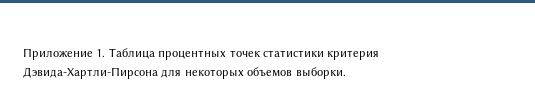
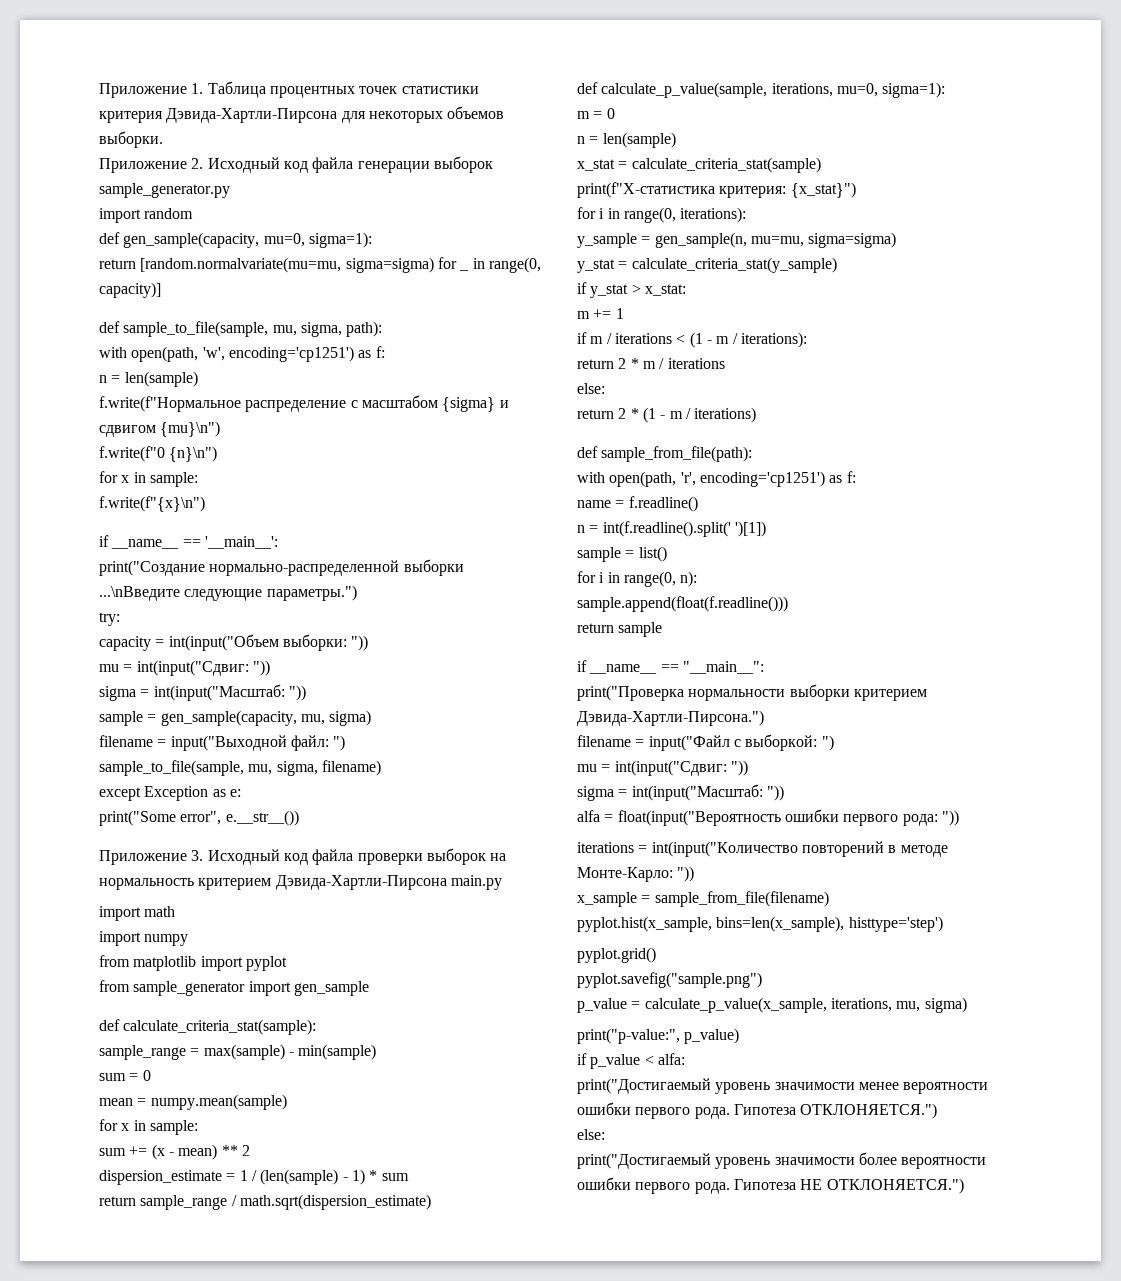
(346, 73) none -> [99,156,493,173] [99,183,230,198] [99,208,194,223] [99,232,372,248] [99,257,457,273] [459,269,470,271] [472,257,541,273] [99,282,161,298] [99,321,383,337] [99,346,385,362] [99,371,198,387] [99,395,509,412] [99,421,221,437] [99,446,218,462] [99,471,198,487] [99,496,205,512] [99,535,278,549] [99,559,464,576] [99,585,357,601] [99,612,120,626] [99,634,369,651] [99,660,270,676] [99,684,306,701] [99,710,372,726] [99,735,346,751] [99,760,381,776] [99,786,241,801] [99,810,299,826] [99,848,507,865] [99,875,502,890] [99,906,176,921] [99,931,189,946] [99,955,287,971] [99,980,369,996] [99,1019,317,1035] [99,1044,377,1060] [99,1070,151,1081] [99,1094,287,1110] [99,1119,198,1135] [99,1144,250,1160] [99,1169,409,1185] [99,1194,431,1210] [577,82,946,98] [577,108,615,119] [577,132,676,148] [577,157,821,173] [577,182,856,198] [577,207,747,223] [577,232,897,248] [577,257,837,273] [577,282,686,298] [577,308,624,319] [577,332,807,348] [577,358,725,369] [577,383,605,394] [577,407,757,423] [577,446,753,462] [577,471,856,487] [577,496,698,512] [577,521,766,537] [577,546,667,562] [577,571,698,587] [577,596,788,612] [577,622,663,637] [577,660,764,674] [577,684,927,701] [577,710,764,726] [577,734,834,751] [577,760,748,776] [577,784,784,801] [577,809,959,826] [577,841,948,857] [577,866,695,882] [577,891,829,907] [577,916,943,932] [577,947,656,963] [577,972,762,988] [577,997,967,1013] [577,1028,740,1044] [577,1053,685,1069] [577,1078,989,1094] [577,1102,938,1119] [577,1129,605,1140] [577,1152,987,1169] [577,1177,964,1194] // Приложение 2. Исходный код файла генерации выборок sample_generator.py // import random // def gen_sample(capacity, mu=0, sigma=1): // return [random.normalvariate(mu=mu, sigma=sigma) for _ in range(0, capacity)] // def sample_to_file(sample, mu, sigma, path): // with open(path, 'w', encoding='cp1251') as f: // n = len(sample) // f.write(f"Нормальное распределение с масштабом {sigma} и сдвигом {mu}\n") // f.write(f"0 {n}\n") // for x in sample: // f.write(f"{x}\n") // if __name__ == '__main__': // print("Создание нормально-распределенной выборки ...\nВведите следующие параметры.") // try: // capacity = int(input("Объем выборки: ")) // mu = int(input("Сдвиг: ")) // sigma = int(input("Масштаб: ")) // sample = gen_sample(capacity, mu, sigma) // filename = input("Выходной файл: ") // sample_to_file(sample, mu, sigma, filename) // except Exception as e: // print("Some error", e.__str__()) // Приложение 3. Исходный код файла проверки выборок на нормальность критерием Дэвида-Хартли-Пирсона main.py // import math // import numpy // from matplotlib import pyplot // from sample_generator import gen_sample // def calculate_criteria_stat(sample): // sample_range = max(sample) - min(sample) // sum = 0 // mean = numpy.mean(sample) // for x in sample: // sum += (x - mean) ** 2 // dispersion_estimate = 1 / (len(sample) - 1) * sum // return sample_range / math.sqrt(dispersion_estimate) // def calculate_p_value(sample, iterations, mu=0, sigma=1): // m = 0 // n = len(sample) // x_stat = calculate_criteria_stat(sample) // print(f"X-статистика критерия: {x_stat}") // for i in range(0, iterations): // y_sample = gen_sample(n, mu=mu, sigma=sigma) // y_stat = calculate_criteria_stat(y_sample) // if y_stat > x_stat: // m += 1 // if m / iterations < (1 - m / iterations): // return 2 * m / iterations // else: // return 2 * (1 - m / iterations) // def sample_from_file(path): // with open(path, 'r', encoding='cp1251') as f: // name = f.readline() // n = int(f.readline().split(' ')[1]) // sample = list() // for i in range(0, n): // sample.append(float(f.readline())) // return sample // if __name__ == "__main__": // print("Проверка нормальности выборки критерием Дэвида-Хартли-Пирсона.") // filename = input("Файл с выборкой: ") // mu = int(input("Сдвиг: ")) // sigma = int(input("Масштаб: ")) // alfa = float(input("Вероятность ошибки первого рода: ")) // iterations = int(input("Количество повторений в методе Монте-Карло: ")) // x_sample = sample_from_file(filename) // pyplot.hist(x_sample, bins=len(x_sample), histtype='step') // pyplot.grid() // pyplot.savefig("sample.png") // p_value = calculate_p_value(x_sample, iterations, mu, sigma) // print("p-value:", p_value) // if p_value < alfa: // print("Достигаемый уровень значимости менее вероятности ошибки первого рода. Гипотеза ОТКЛОНЯЕТСЯ.") // else: // print("Достигаемый уровень значимости более вероятности ошибки первого рода. Гипотеза НЕ ОТКЛОНЯЕТСЯ.")

